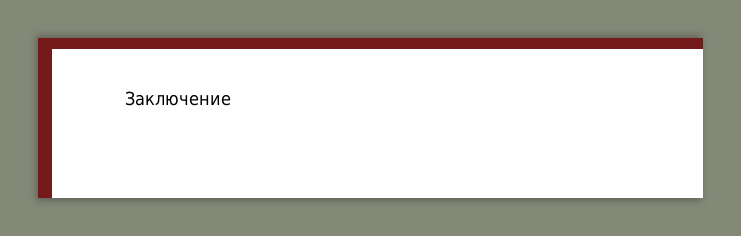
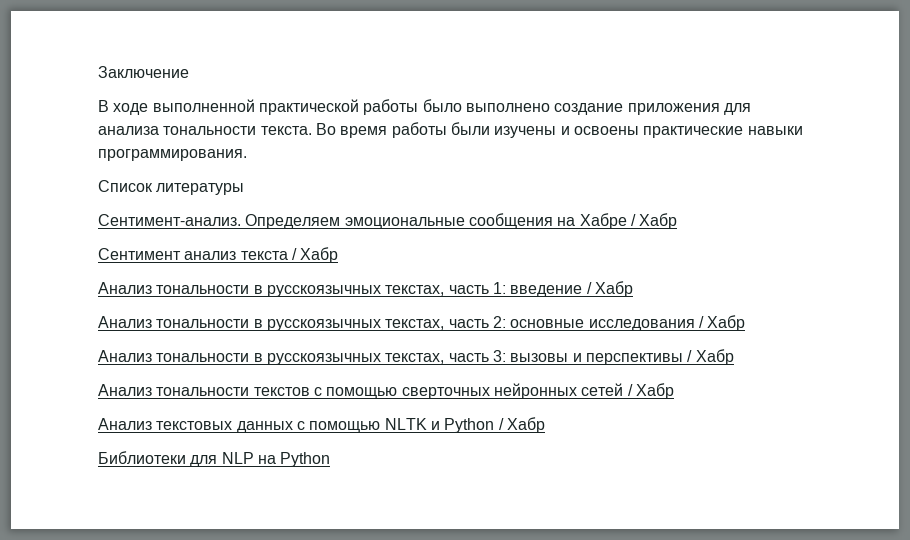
(231, 98) none -> [98,99,751,115] [98,122,803,138] [98,149,247,161] [98,180,245,195] [98,213,678,229] [98,247,339,263] [98,281,633,297] [98,315,746,331] [98,349,734,365] [98,383,674,399] [98,417,545,433] [98,451,331,467] // В ходе выполненной практической работы было выполнено создание приложения для анализа тональности текста. Во время работы были изучены и освоены практические навыки программирования. // Список литературы // Сентимент-анализ. Определяем эмоциональные сообщения на Хабре / Хабр // Сентимент анализ текста / Хабр // Анализ тональности в русскоязычных текстах, часть 1: введение / Хабр // Анализ тональности в русскоязычных текстах, часть 2: основные исследования / Хабр // Анализ тональности в русскоязычных текстах, часть 3: вызовы и перспективы / Хабр // Анализ тональности текстов с помощью сверточных нейронных сетей / Хабр // Анализ текстовых данных с помощью NLTK и Python / Хабр // Библиотеки для NLP на Python

